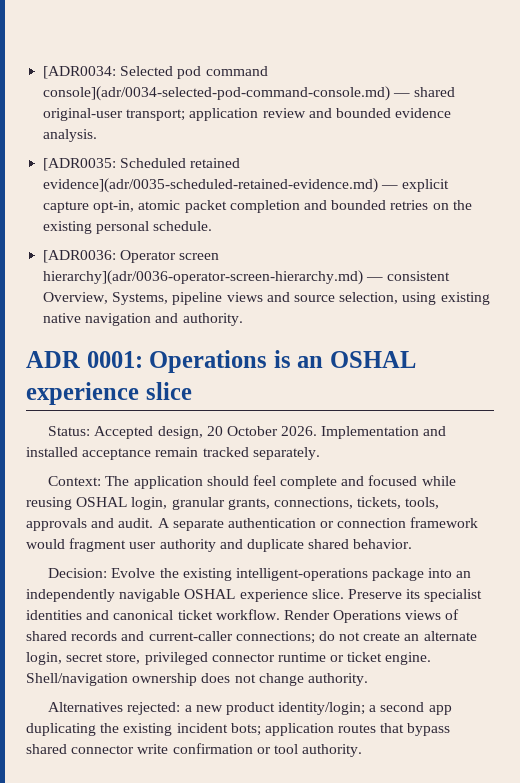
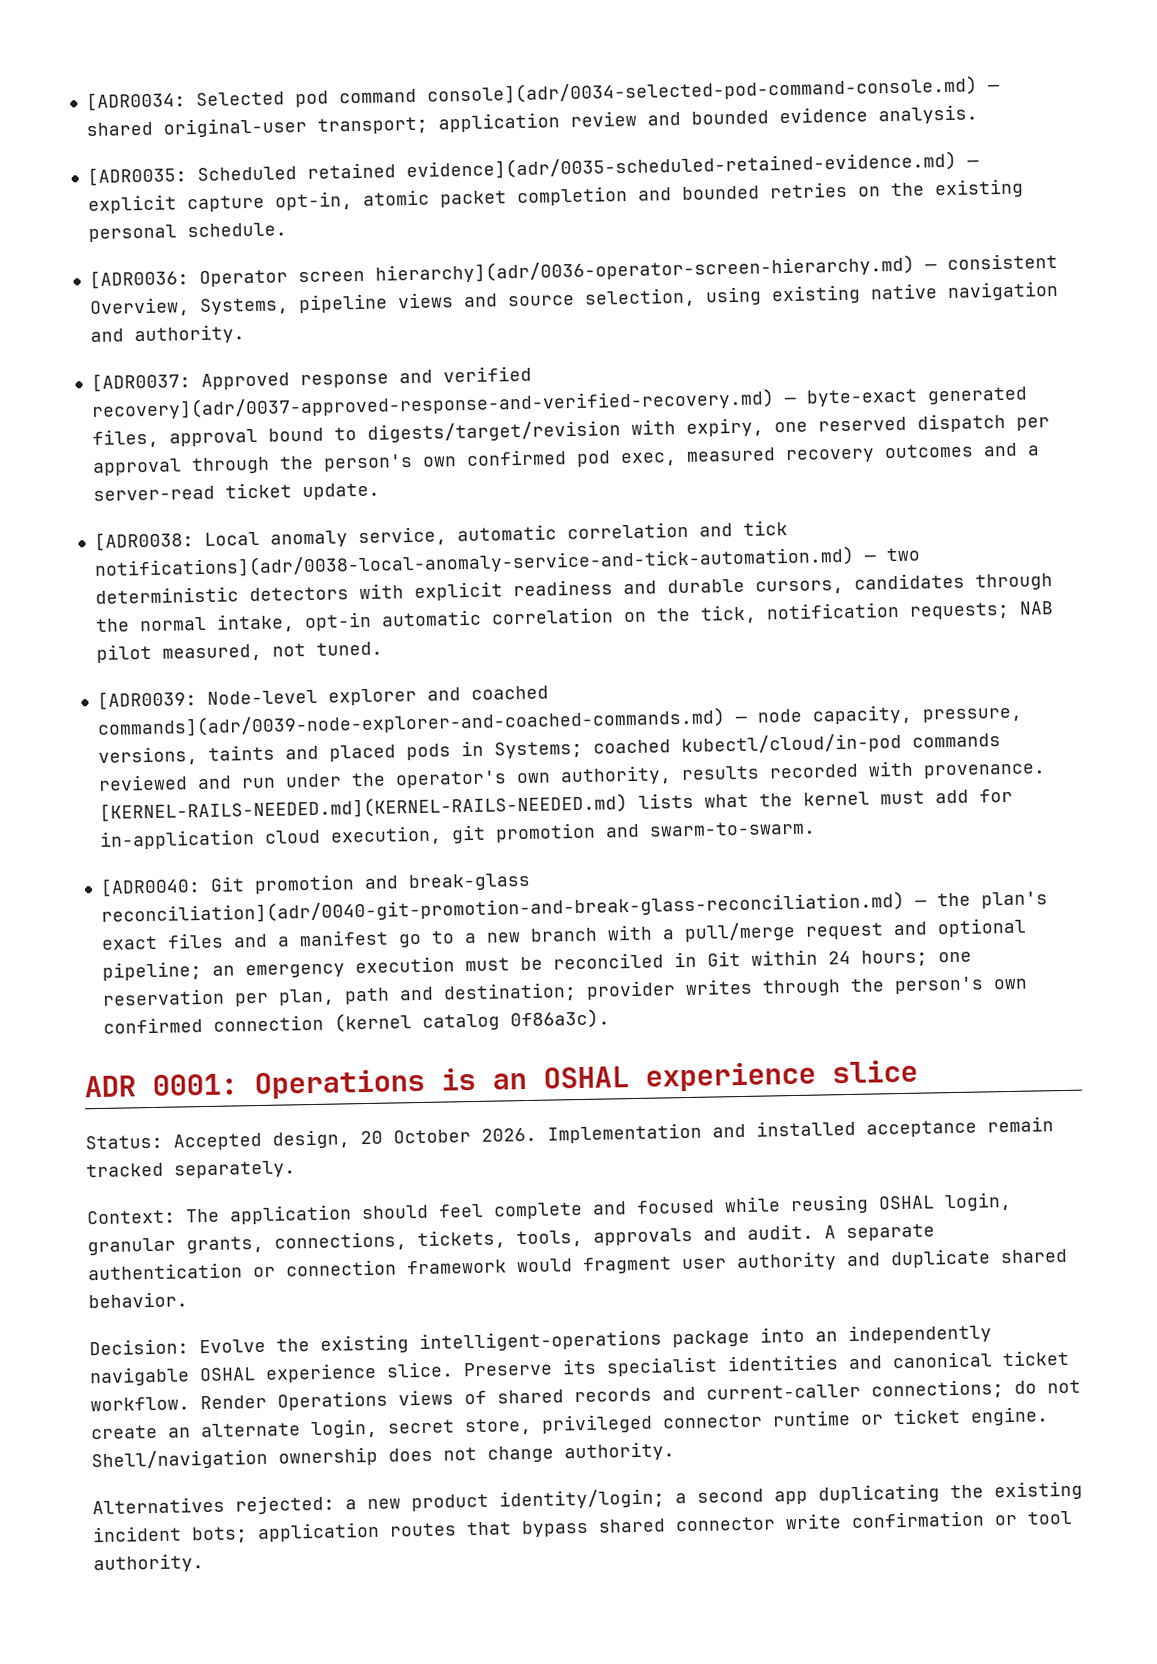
(243, 319) none -> [90,365,532,393] [90,386,1028,421] [91,412,1050,449] [91,442,1040,477] [92,482,380,502] [93,520,788,552] [93,545,920,579] [94,572,1053,604] [94,601,1054,633] [95,641,383,663] [96,685,549,710] [96,704,1022,738] [97,732,1001,766] [97,760,1046,791] [98,788,1013,822] [98,820,816,850] [99,872,531,897] [100,890,1048,925] [100,917,1027,950] [101,949,972,981] [101,976,1028,1007] [102,1008,610,1034] // [ADR0037: Approved response and verified recovery](adr/0037-approved-response-and-verified-recovery.md) — byte-exact generated files, approval bound to digests/target/revision with expiry, one reserved dispatch per approval through the person's own confirmed pod exec, measured recovery outcomes and a server-read ticket update. // [ADR0038: Local anomaly service, automatic correlation and tick notifications](adr/0038-local-anomaly-service-and-tick-automation.md) — two deterministic detectors with explicit readiness and durable cursors, candidates through the normal intake, opt-in automatic correlation on the tick, notification requests; NAB pilot measured, not tuned. // [ADR0039: Node-level explorer and coached commands](adr/0039-node-explorer-and-coached-commands.md) — node capacity, pressure, versions, taints and placed pods in Systems; coached kubectl/cloud/in-pod commands reviewed and run under the operator's own authority, results recorded with provenance. [KERNEL-RAILS-NEEDED.md](KERNEL-RAILS-NEEDED.md) lists what the kernel must add for in-application cloud execution, git promotion and swarm-to-swarm. // [ADR0040: Git promotion and break-glass reconciliation](adr/0040-git-promotion-and-break-glass-reconciliation.md) — the plan's exact files and a manifest go to a new branch with a pull/merge request and optional pipeline; an emergency execution must be reconciled in Git within 24 hours; one reservation per plan, path and destination; provider writes through the person's own confirmed connection (kernel catalog 0f86a3c).

